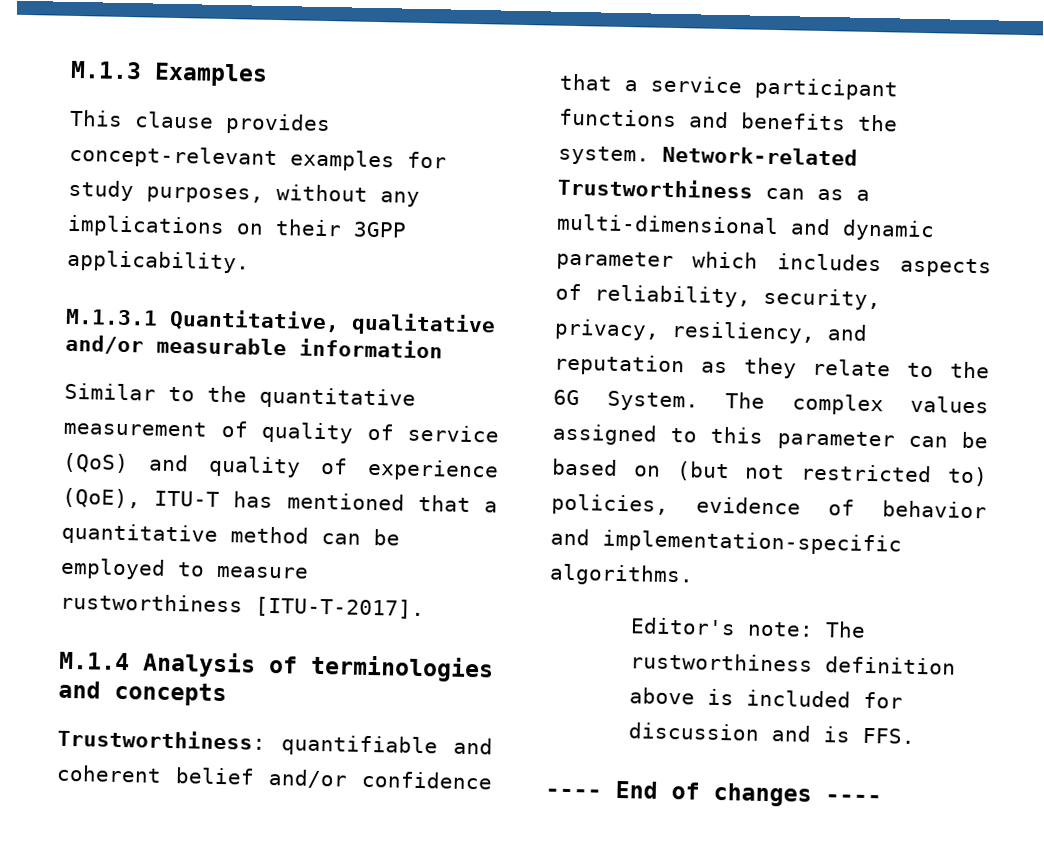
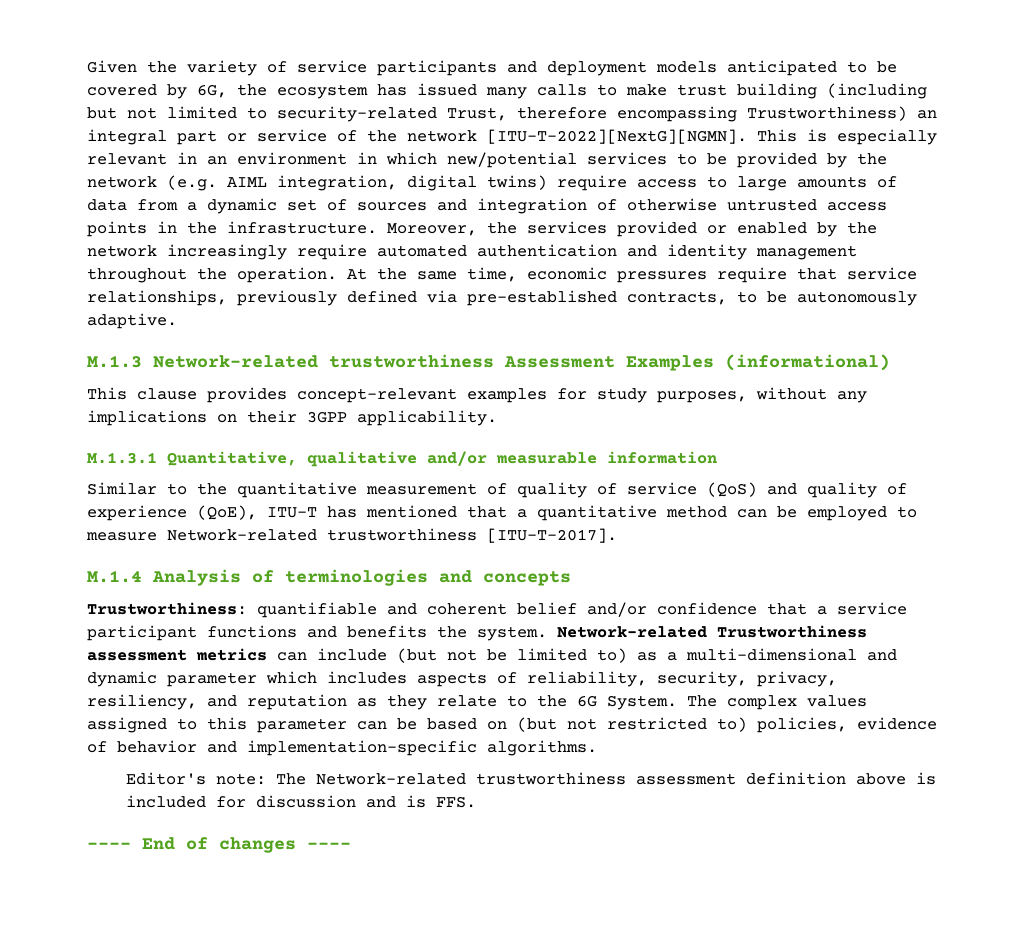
[70,60,142,80] M.1.3 -> [87,60,897,76] [87,83,927,99] [87,106,937,122] [87,129,937,145] [87,152,887,168] [87,175,897,191] [87,198,887,214] [87,221,877,237] [87,244,857,260] [87,267,917,283] [87,290,917,306] [87,313,177,329] [87,354,615,368] Given the variety of service participants and deployment models anticipated to be covered by 6G, the ecosystem has issued many calls to make trust building (including but not limited to security-related Trust, therefore encompassing Trustworthiness) an integral part or service of the network [ITU-T-2022][NextG][NGMN]. This is especially relevant in an environment in which new/potential services to be provided by the network (e.g. AIML integration, digital twins) require access to large amounts of data from a dynamic set of sources and integration of otherwise untrusted access points in the infrastructure. Moreover, the services provided or enabled by the network increasingly require automated authentication and identity management throughout the operation. At the same time, economic pressures require that service relationships, previously defined via pre-established contracts, to be autonomously adaptive. // M.1.3 Network-related trustworthiness Assessment
(268, 74) none -> [725,354,890,371] (informational)
[60,592,243,613] rustworthiness -> [167,528,477,541] Network-related trustworthiness
[765,187,805,200] can -> [87,648,627,663] assessment metrics can include (but not be limited to)
[629,652,813,672] rustworthiness -> [316,772,737,785] Network-related trustworthiness assessment

